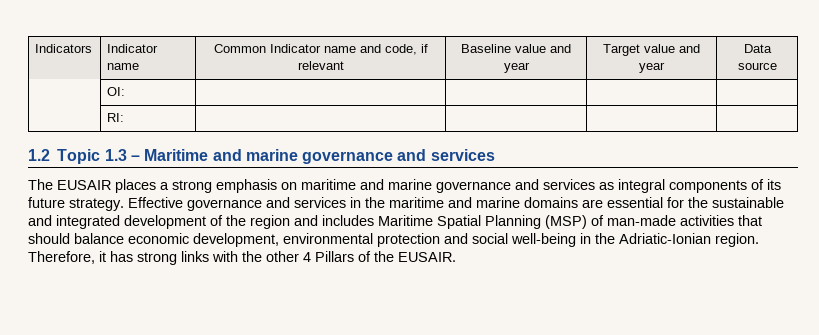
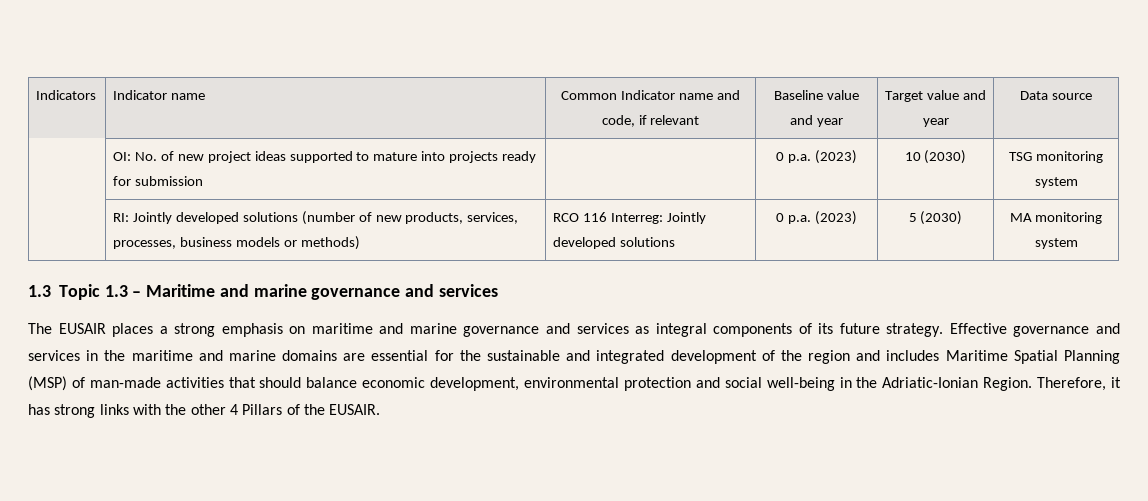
[107,113,125,122] [28,149,50,161] | | | | // | RI: | | | | // 1.2 -> [134,151,537,163] [113,176,203,186] [776,150,857,164] [904,150,967,164] [1009,151,1103,163] [1034,177,1078,188] [113,211,519,225] [113,236,360,250] [553,212,706,224] [553,237,675,249] [776,211,857,225] [908,211,963,225] [1009,212,1103,224] [1034,238,1078,249] [28,285,51,297] No. of new project ideas supported to mature into projects ready for submission | | 0 p.a. (2023) | 10 (2030) | TSG monitoring system // | RI: Jointly developed solutions (number of new products, services, processes, business models or methods) | RCO 116 Interreg: Jointly developed solutions | 0 p.a. (2023) | 5 (2030) | MA monitoring system // 1.3
[715,233,759,247] region. -> [983,377,1033,391] Region.

